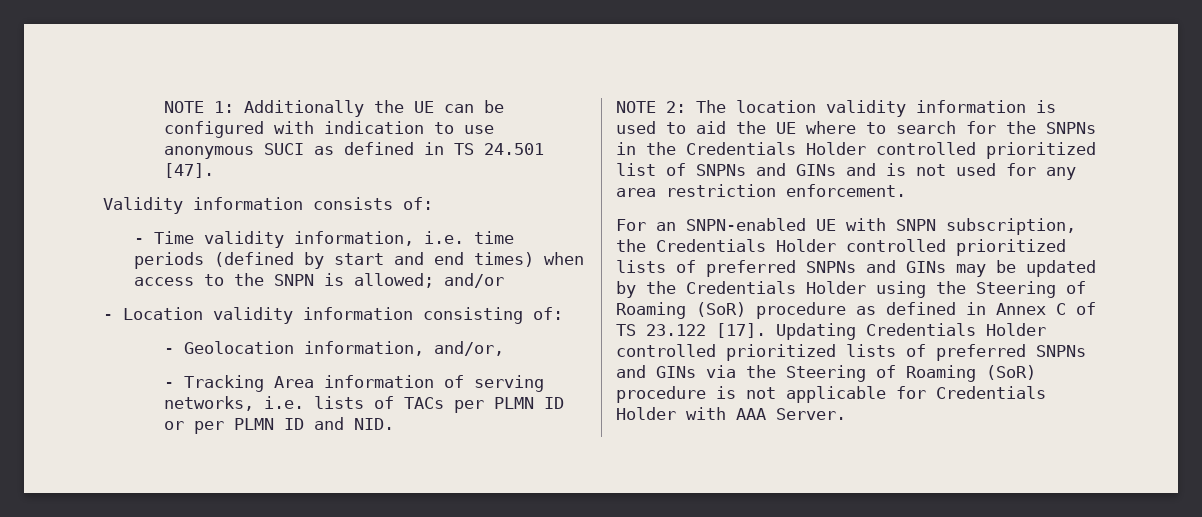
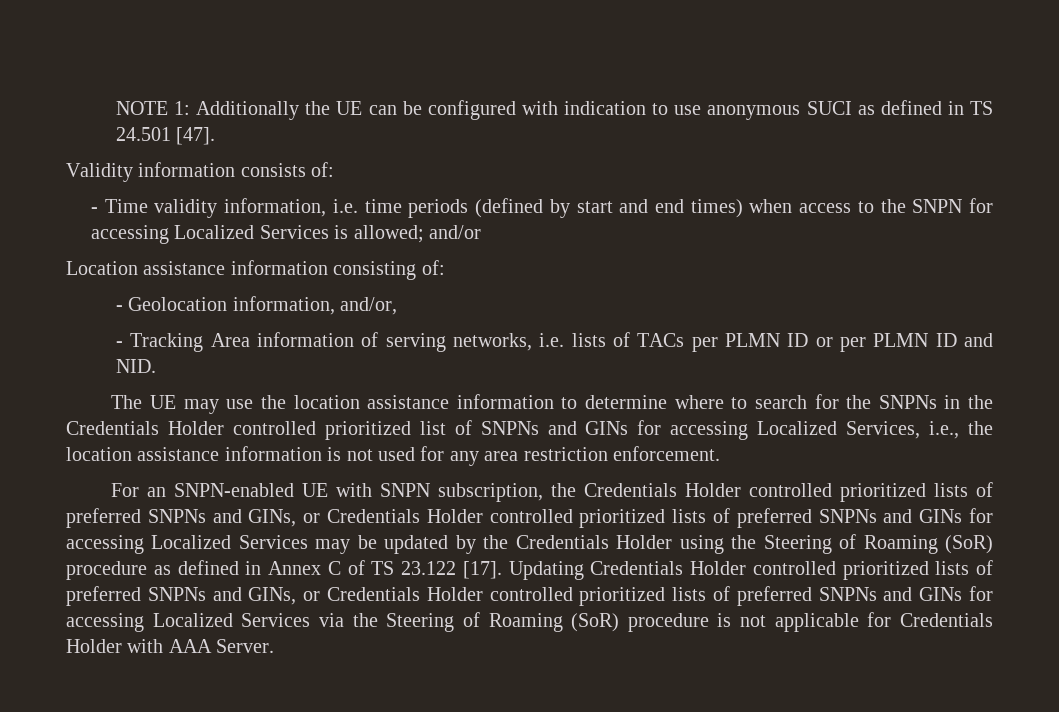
(314, 280) none -> [968,198,993,213] [90,225,329,244] for accessing Localized Services
[103,307,293,324] - Location validity -> [66,261,226,275] Location assistance
[616,100,1056,117] [616,121,796,134] NOTE 2: The location validity information is used to aid the UE -> [111,394,668,414] The UE may use the location assistance information to determine
[846,163,876,176] and -> [637,420,994,440] [66,446,322,461] for accessing Localized Services, i.e., the location assistance information
[906,261,946,273] GINs -> [248,508,993,528] [66,535,308,554] GINs, or Credentials Holder controlled prioritized lists of preferred SNPNs and GINs for accessing Localized Services
[656,366,696,378] GINs -> [248,586,993,606] [66,613,311,632] GINs, or Credentials Holder controlled prioritized lists of preferred SNPNs and GINs for accessing Localized Services

